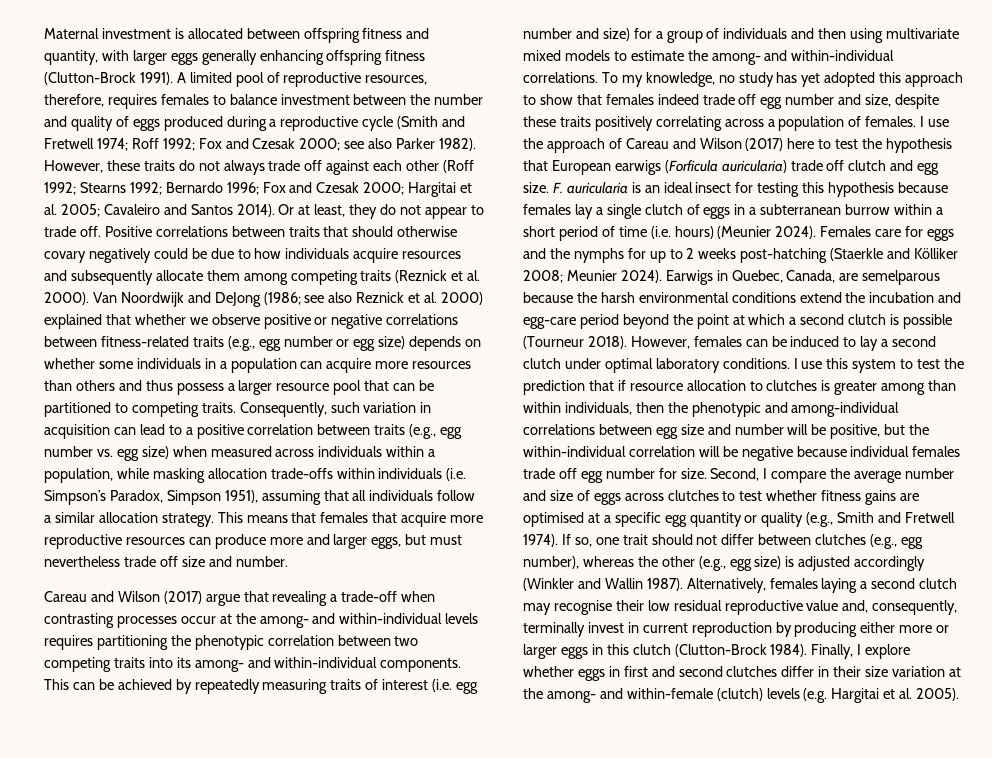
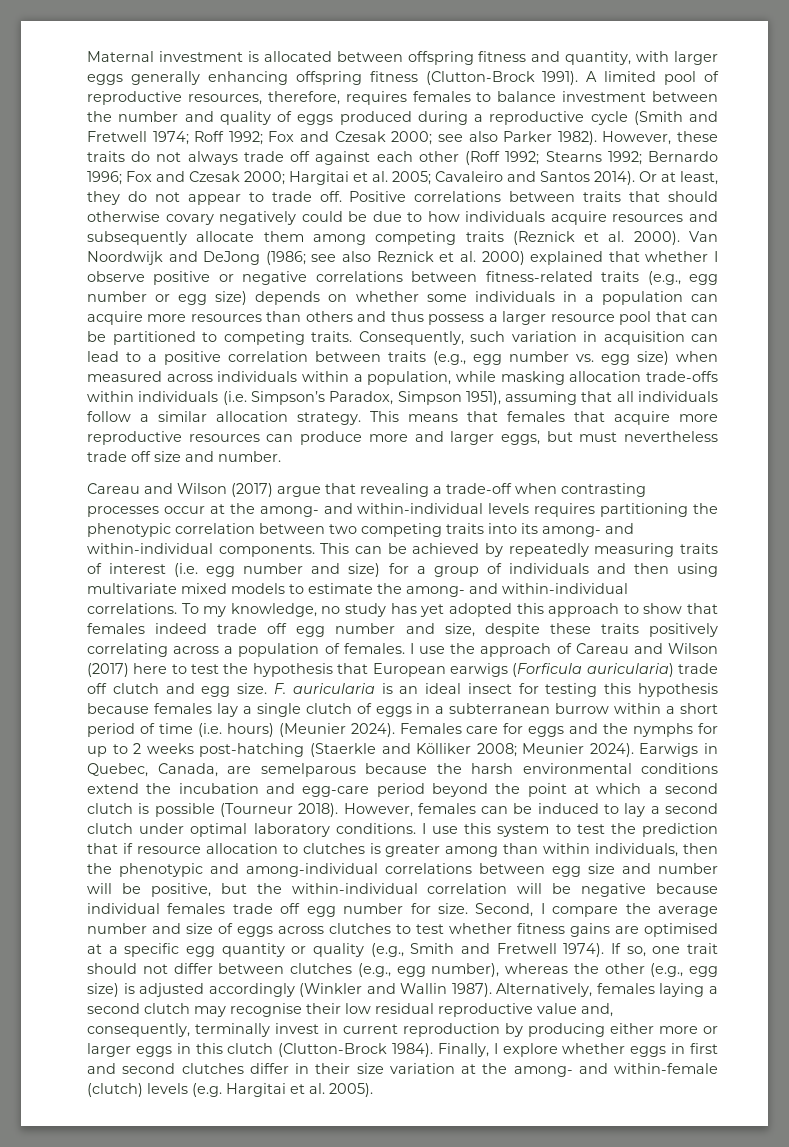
[189,317,208,325] we -> [714,251,719,262] I

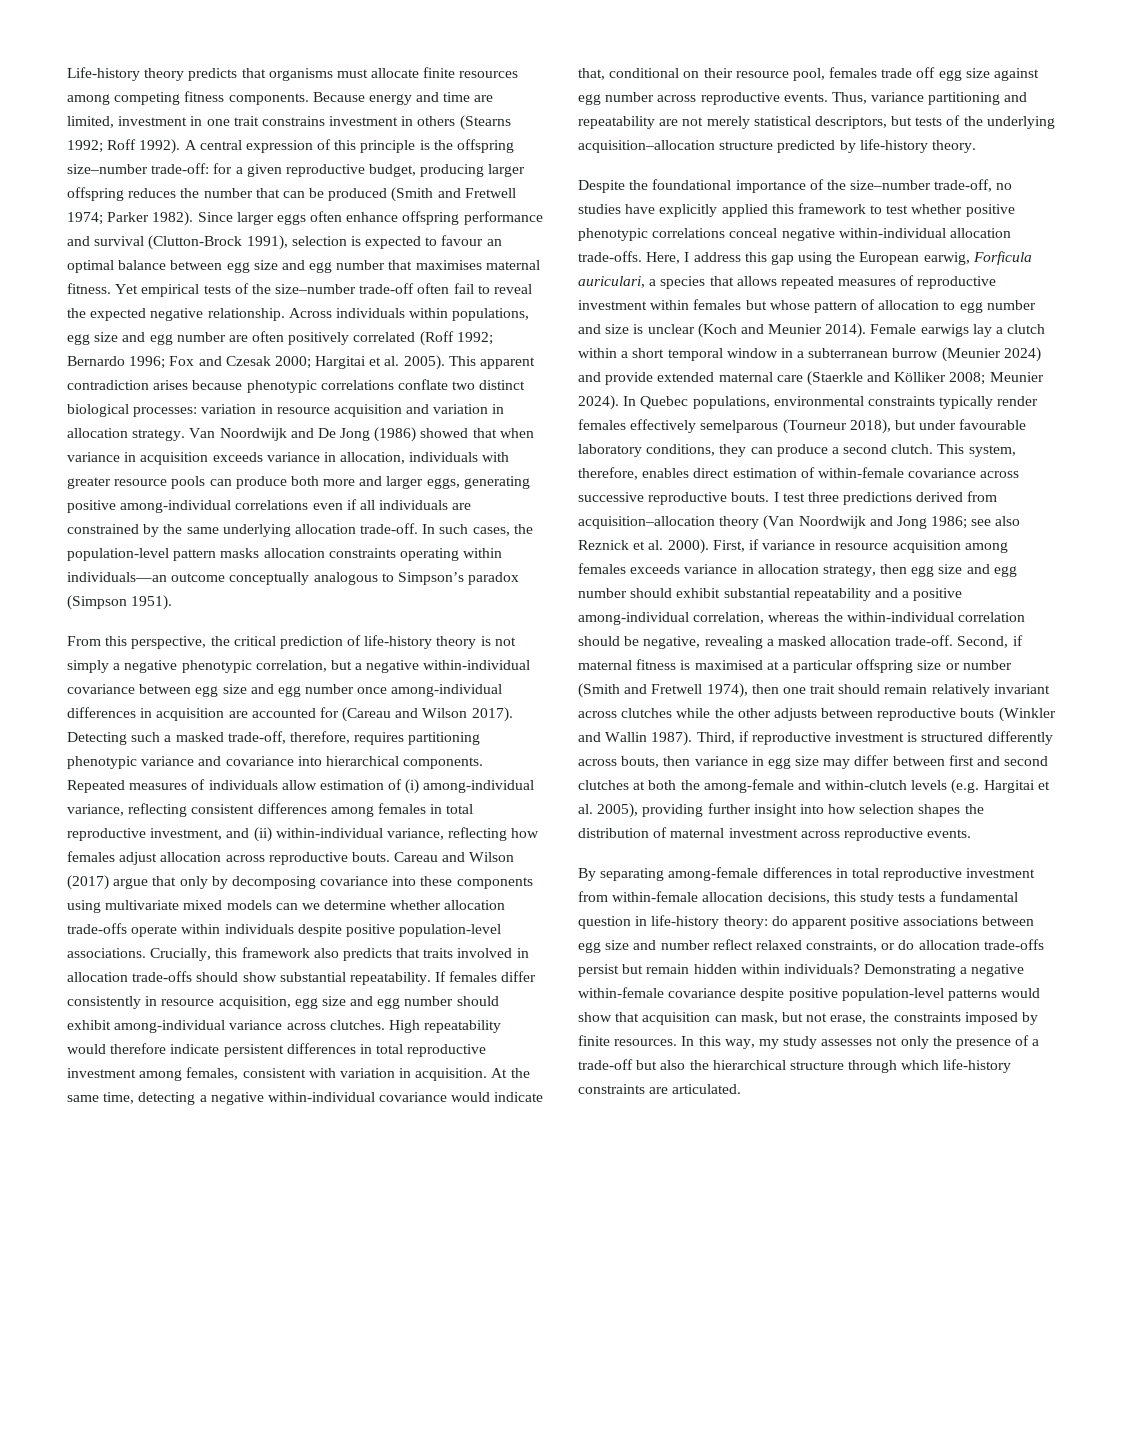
[87,51,718,65] [87,71,719,85] [87,91,718,105] [87,111,718,125] [87,131,719,145] [87,151,602,165] Maternal investment is allocated between offspring fitness and quantity, with larger eggs generally enhancing offspring fitness (Clutton-Brock 1991). A limited pool of reproductive resources, therefore, requires females to balance investment between the number and quality of eggs produced during a reproductive cycle (Smith and Fretwell 1974; Roff 1992; Fox and Czesak 2000; see also Parker 1982). However, these traits do not always trade off against each other (Roff 1992; Stearns -> [67,67,519,81] [67,91,494,105] [67,115,511,130] [67,139,515,154] [67,163,526,177] [67,187,516,202] [67,211,543,226] [67,235,502,250] [67,260,540,273] [67,283,533,297] [67,308,530,321] [67,331,454,346] Life-history theory predicts that organisms must allocate finite resources among competing fitness components. Because energy and time are limited, investment in one trait constrains investment in others (Stearns 1992; Roff 1992). A central expression of this principle is the offspring size–number trade-off: for a given reproductive budget, producing larger offspring reduces the number that can be produced (Smith and Fretwell 1974; Parker 1982). Since larger eggs often enhance offspring performance and survival (Clutton-Brock 1991), selection is expected to favour an optimal balance between egg size and egg number that maximises maternal fitness. Yet empirical tests of the size–number trade-off often fail to reveal the expected negative relationship. Across individuals within populations, egg size and egg number are often positively correlated (Roff
[392,171,718,185] [87,191,718,205] [87,211,718,225] [87,231,718,245] [87,251,719,265] [87,271,719,285] [87,291,718,305] [87,311,718,325] [87,331,718,345] [87,351,718,365] [87,371,719,385] [87,391,718,405] [87,411,718,425] [87,431,363,445] 2005; Cavaleiro and Santos 2014). Or at least, they do not appear to trade off. Positive correlations between traits that should otherwise covary negatively could be due to how individuals acquire resources and subsequently allocate them among competing traits (Reznick et al. 2000). Van Noordwijk and DeJong (1986; see also Reznick et al. 2000) explained that whether I observe positive or negative correlations between fitness-related traits (e.g., egg number or egg size) depends on whether some individuals in a population can acquire more resources than others and thus possess a larger resource pool that can be partitioned to competing traits. Consequently, such variation in acquisition can lead to a positive correlation between traits (e.g., egg number vs. egg size) when measured across individuals within a population, while masking allocation trade-offs within individuals (i.e. Simpson’s Paradox, Simpson 1951), assuming that all individuals follow a similar allocation strategy. This means that females that acquire more reproductive resources can produce -> [403,355,536,370] [67,379,526,393] [67,404,505,417] [67,427,534,442] [67,452,510,465] [67,476,319,489] 2005). This apparent contradiction arises because phenotypic correlations conflate two distinct biological processes: variation in resource acquisition and variation in allocation strategy. Van Noordwijk and De Jong (1986) showed that when variance in acquisition exceeds variance in allocation, individuals with greater resource pools can produce both
[546,431,718,442] [87,451,281,462] but must nevertheless trade off size and number. // -> [463,476,530,489] [67,499,472,513] [67,523,533,537] [67,548,503,561] [67,572,520,585] [67,595,173,610] [67,635,516,649] [67,660,531,673] [67,684,503,697] [67,707,513,722] [67,731,481,745] [67,756,484,769] [67,779,535,794] [67,803,474,817] [67,827,540,842] [67,851,390,865] generating positive among-individual correlations even if all individuals are constrained by the same underlying allocation trade-off. In such cases, the population-level pattern masks allocation constraints operating within individuals—an outcome conceptually analogous to Simpson’s paradox (Simpson 1951). // From this perspective, the critical prediction of life-history theory is not simply a negative phenotypic correlation, but a negative within-individual covariance between egg size and egg number once among-individual differences in acquisition are accounted for (Careau and Wilson 2017). Detecting such a masked trade-off, therefore, requires partitioning phenotypic variance and covariance into hierarchical components. Repeated measures of individuals allow estimation of (i) among-individual variance, reflecting consistent differences among females in total reproductive investment, and (ii) within-individual variance, reflecting how females adjust allocation across reproductive bouts.
[360,483,646,497] [87,503,718,517] [87,523,634,537] [87,543,719,557] [87,563,718,577] [87,583,628,597] [87,603,719,617] [87,623,718,637] [87,643,718,657] [87,663,719,677] [87,683,718,697] [87,703,719,717] [87,723,719,737] [87,743,305,757] revealing a trade-off when contrasting processes occur at the among- and within-individual levels requires partitioning the phenotypic correlation between two competing traits into its among- and within-individual components. This can be achieved by repeatedly measuring traits of interest (i.e. egg number and size) for a group of individuals and then using multivariate mixed models to estimate the among- and within-individual correlations. To my knowledge, no study has yet adopted this approach to show that females indeed trade off egg number and size, despite these traits positively correlating across a population of females. I use the approach of Careau and Wilson (2017) here to test the hypothesis that European earwigs (Forficula auricularia) trade off clutch and egg size. F. auricularia is an ideal insect for testing this hypothesis because females lay a single clutch of eggs in a subterranean burrow within a short period of time (i.e. hours) (Meunier 2024). Females care for eggs and the nymphs for up to 2 weeks post-hatching -> [179,876,533,889] [67,900,506,913] [67,923,502,937] [67,947,529,961] [67,971,537,985] [67,996,499,1009] [67,1020,502,1033] [67,1043,487,1057] [67,1067,530,1081] [67,1092,544,1105] [578,67,1040,81] [578,92,1028,105] [578,115,1055,129] [578,139,976,153] [578,179,1013,193] [578,203,1015,217] [578,228,1011,241] [578,251,1032,265] [578,275,997,289] [578,299,1036,313] [578,323,1046,338] [578,347,1041,362] [578,372,803,385] only by decomposing covariance into these components using multivariate mixed models can we determine whether allocation trade-offs operate within individuals despite positive population-level associations. Crucially, this framework also predicts that traits involved in allocation trade-offs should show substantial repeatability. If females differ consistently in resource acquisition, egg size and egg number should exhibit among-individual variance across clutches. High repeatability would therefore indicate persistent differences in total reproductive investment among females, consistent with variation in acquisition. At the same time, detecting a negative within-individual covariance would indicate that, conditional on their resource pool, females trade off egg size against egg number across reproductive events. Thus, variance partitioning and repeatability are not merely statistical descriptors, but tests of the underlying acquisition–allocation structure predicted by life-history theory. // Despite the foundational importance of the size–number trade-off, no studies have explicitly applied this framework to test whether positive phenotypic correlations conceal negative within-individual allocation trade-offs. Here, I address this gap using the European earwig, Forficula auriculari, a species that allows repeated measures of reproductive investment within females but whose pattern of allocation to egg number and size is unclear (Koch and Meunier 2014). Female earwigs lay a clutch within a short temporal window in a subterranean burrow (Meunier 2024) and provide extended maternal care
[639,743,718,757] [87,763,718,777] [87,783,718,797] [87,803,718,817] [87,823,718,837] [87,843,719,857] [87,863,472,877] Earwigs in Quebec, Canada, are semelparous because the harsh environmental conditions extend the incubation and egg-care period beyond the point at which a second clutch is possible (Tourneur 2018). However, females can be induced to lay a second clutch under optimal laboratory conditions. I use this system to test the prediction that if resource allocation to clutches is greater among than within individuals, then the phenotypic and among-individual correlations -> [623,396,1039,409] [578,419,1027,434] [578,444,1016,457] [578,467,1020,480] [578,491,998,505] [578,515,1021,530] [578,539,1008,554] [578,563,1017,577] [578,588,963,601] [578,612,1025,625] [578,635,1023,649] [578,659,1012,673] [578,683,1050,698] [578,707,1056,722] [578,731,1053,746] [578,755,1049,769] [578,779,1050,794] [578,803,984,818] [578,827,972,841] [578,867,1036,881] [578,891,1019,905] [578,915,979,929] In Quebec populations, environmental constraints typically render females effectively semelparous (Tourneur 2018), but under favourable laboratory conditions, they can produce a second clutch. This system, therefore, enables direct estimation of within-female covariance across successive reproductive bouts. I test three predictions derived from acquisition–allocation theory (Van Noordwijk and Jong 1986; see also Reznick et al. 2000). First, if variance in resource acquisition among females exceeds variance in allocation strategy, then egg size and egg number should exhibit substantial repeatability and a positive among-individual correlation, whereas the within-individual correlation should be negative, revealing a masked allocation trade-off. Second, if maternal fitness is maximised at a particular offspring size or number (Smith and Fretwell 1974), then one trait should remain relatively invariant across clutches while the other adjusts between reproductive bouts (Winkler and Wallin 1987). Third, if reproductive investment is structured differently across bouts, then variance in egg size may differ between first and second clutches at both the among-female and within-clutch levels (e.g. Hargitai et al. 2005), providing further insight into how selection shapes the distribution of maternal investment across reproductive events. // By separating among-female differences in total reproductive investment from within-female allocation decisions, this study tests a fundamental question in life-history theory: do apparent positive associations
[87,883,718,897] [87,903,718,917] [87,923,718,937] [87,943,718,957] [87,963,718,977] [87,983,718,997] [87,1003,613,1017] [87,1023,718,1037] [87,1043,718,1057] [87,1063,718,1077] [87,1083,373,1097] will be positive, but the within-individual correlation will be negative because individual females trade off egg number for size. Second, I compare the average number and size of eggs across clutches to test whether fitness gains are optimised at a specific egg quantity or quality (e.g., Smith and Fretwell 1974). If so, one trait should not differ between clutches (e.g., egg number), whereas the other (e.g., egg size) is adjusted accordingly (Winkler and Wallin 1987). Alternatively, females laying a second clutch may recognise their low residual reproductive value and, consequently, terminally invest in current reproduction by producing either more or larger eggs in this clutch (Clutton-Brock 1984). Finally, I explore whether eggs in first and second clutches differ in their size variation at the among- and within-female (clutch) levels (e.g. Hargitai et al. 2005). -> [712,939,1044,952] [578,964,1025,977] [578,987,1041,1001] [578,1012,1039,1025] [578,1035,1040,1049] [578,1059,1012,1073] [578,1084,742,1094] reflect relaxed constraints, or do allocation trade-offs persist but remain hidden within individuals? Demonstrating a negative within-female covariance despite positive population-level patterns would show that acquisition can mask, but not erase, the constraints imposed by finite resources. In this way, my study assesses not only the presence of a trade-off but also the hierarchical structure through which life-history constraints are articulated.

